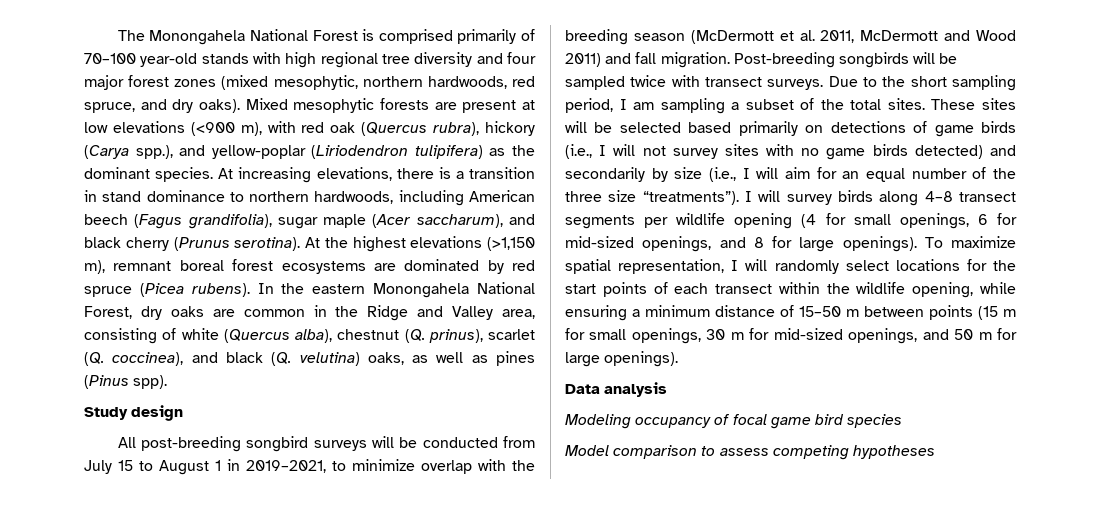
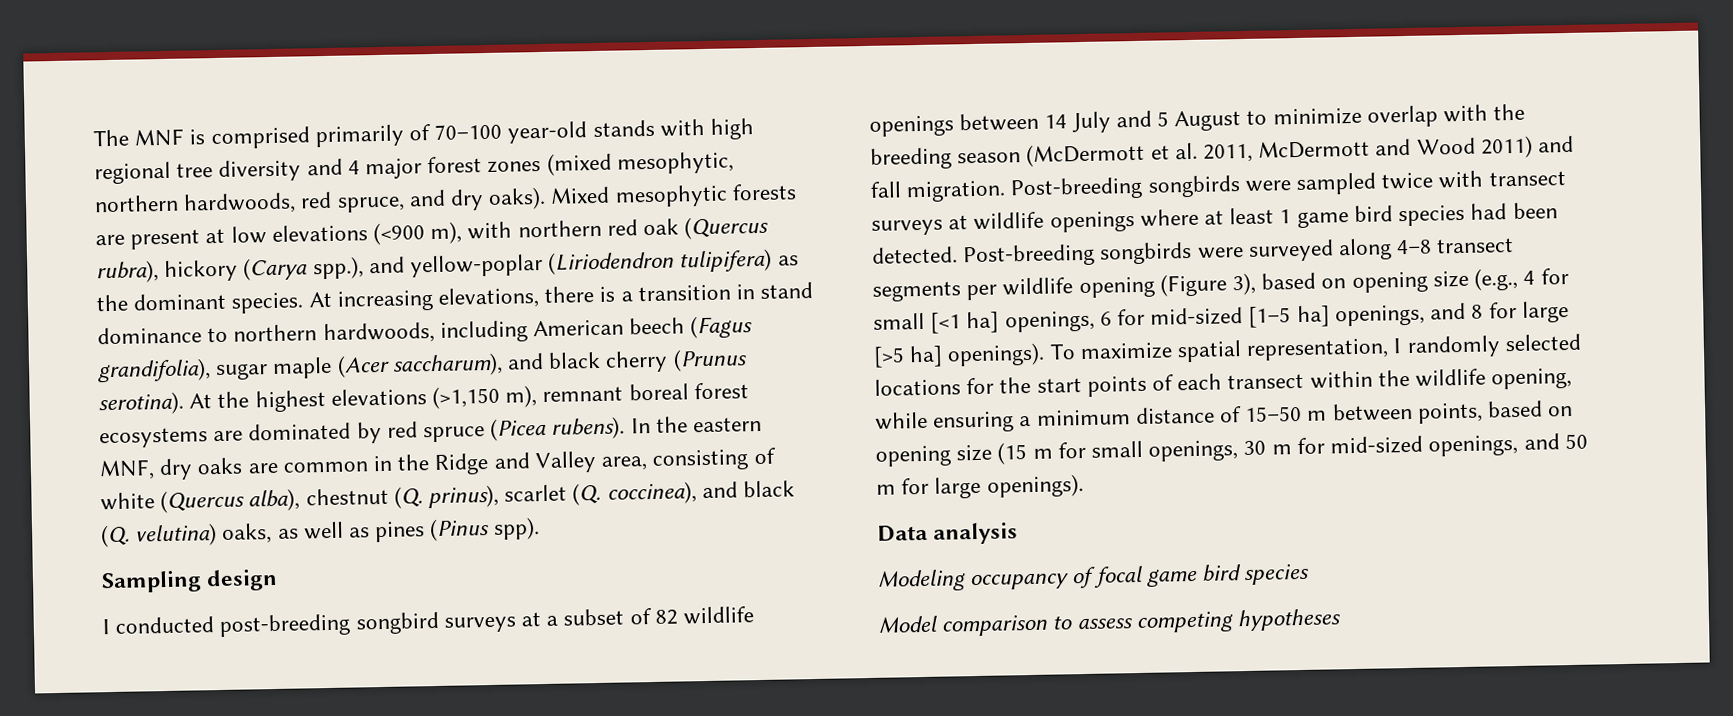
[149,29,358,45] Monongahela National Forest -> [134,128,185,147] MNF
[506,52,536,64] four -> [347,160,360,175] 4
(296, 127) none -> [517,219,602,238] northern
[373,282,535,298] [84,306,132,319] Monongahela National Forest, -> [99,459,155,481] MNF,
[84,407,128,420] Study -> [101,570,202,594] Sampling
[117,437,136,448] All -> [102,616,215,635] I conducted
[371,436,535,448] [84,459,326,475] will be conducted from July 15 to August 1 in 2019–2021, -> [521,606,755,627] [869,110,1242,137] at a subset of 82 wildlife openings between 14 July and 5 August
[913,52,958,64] will be -> [1244,180,1291,192] were
[767,75,1016,91] [565,98,1016,114] [565,121,1016,137] [565,144,1016,160] [565,167,1016,182] [565,190,873,205] surveys. Due to the short sampling period, I am sampling a subset of the total sites. These sites will be selected based primarily on detections of game birds (i.e., I will not survey sites with no game birds detected) and secondarily by size (i.e., I will aim for an equal number of the three size “treatments”). I will survey birds -> [871,202,1558,236] [871,239,1334,268] surveys at wildlife openings where at least 1 game bird species had been detected. Post-breeding songbirds were surveyed
[801,213,891,228] (4 for small -> [1159,267,1569,297] [873,311,1000,334] (Figure 3), based on opening size (e.g., 4 for small [<1 ha]
(634, 242) none -> [1248,305,1330,328] [1–5 ha]
(835, 244) none -> [873,345,944,368] [>5 ha]
[745,259,889,274] will randomly select -> [1406,333,1581,358] randomly selected
[929,305,973,320] points -> [1416,400,1574,424] [875,444,993,467] points, based on opening size

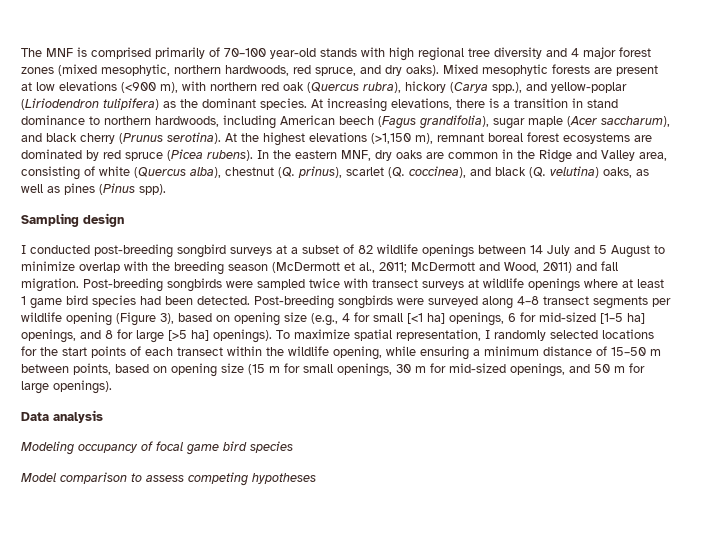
[1174,142,1254,163] al. 2011, -> [359,262,407,273] al., 2011;
[1416,137,1476,155] Wood -> [504,262,539,273] Wood,

